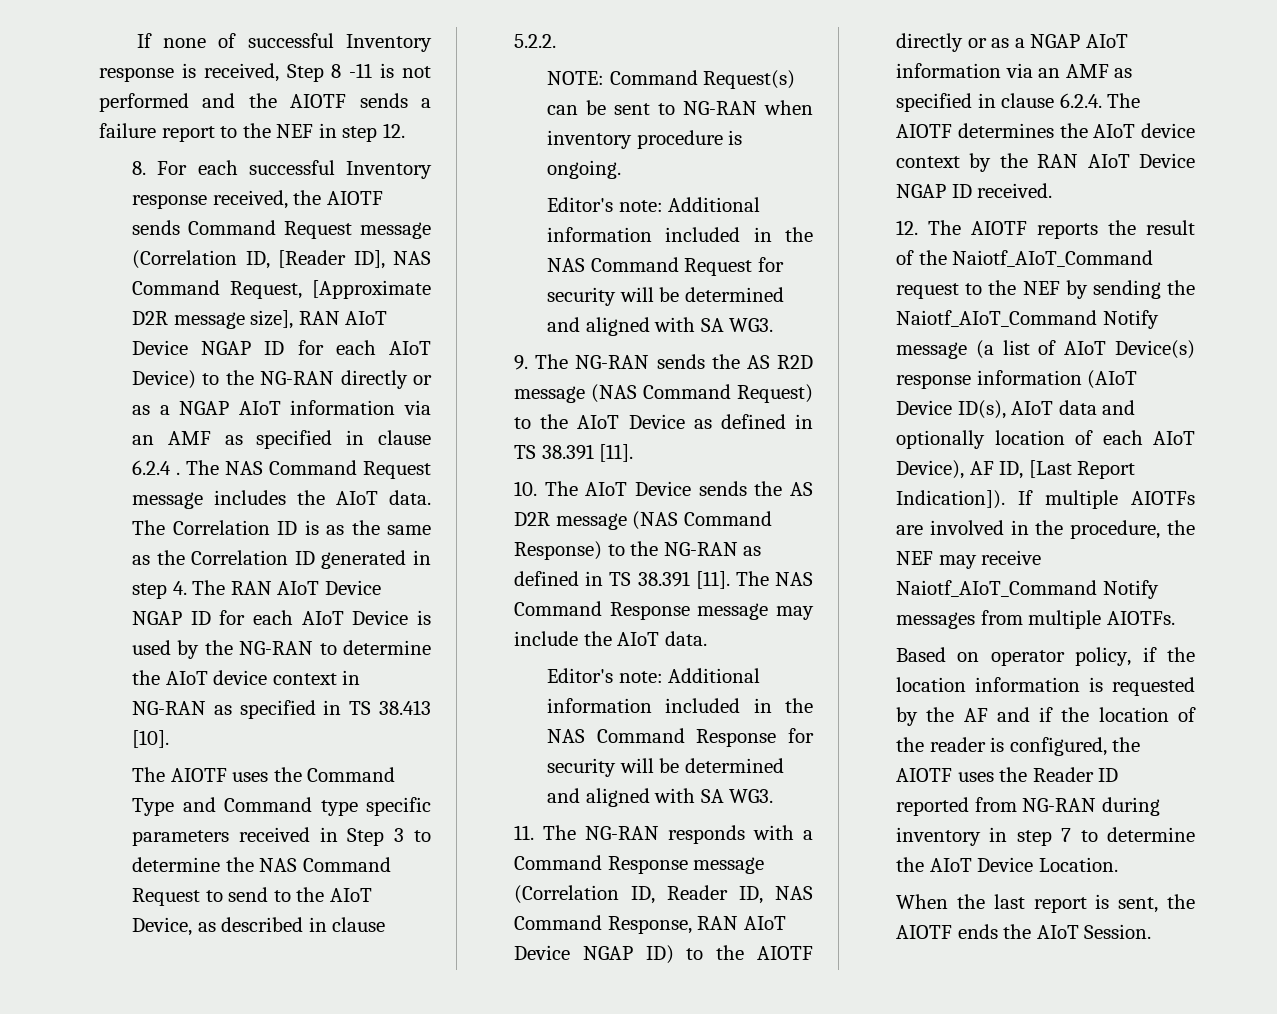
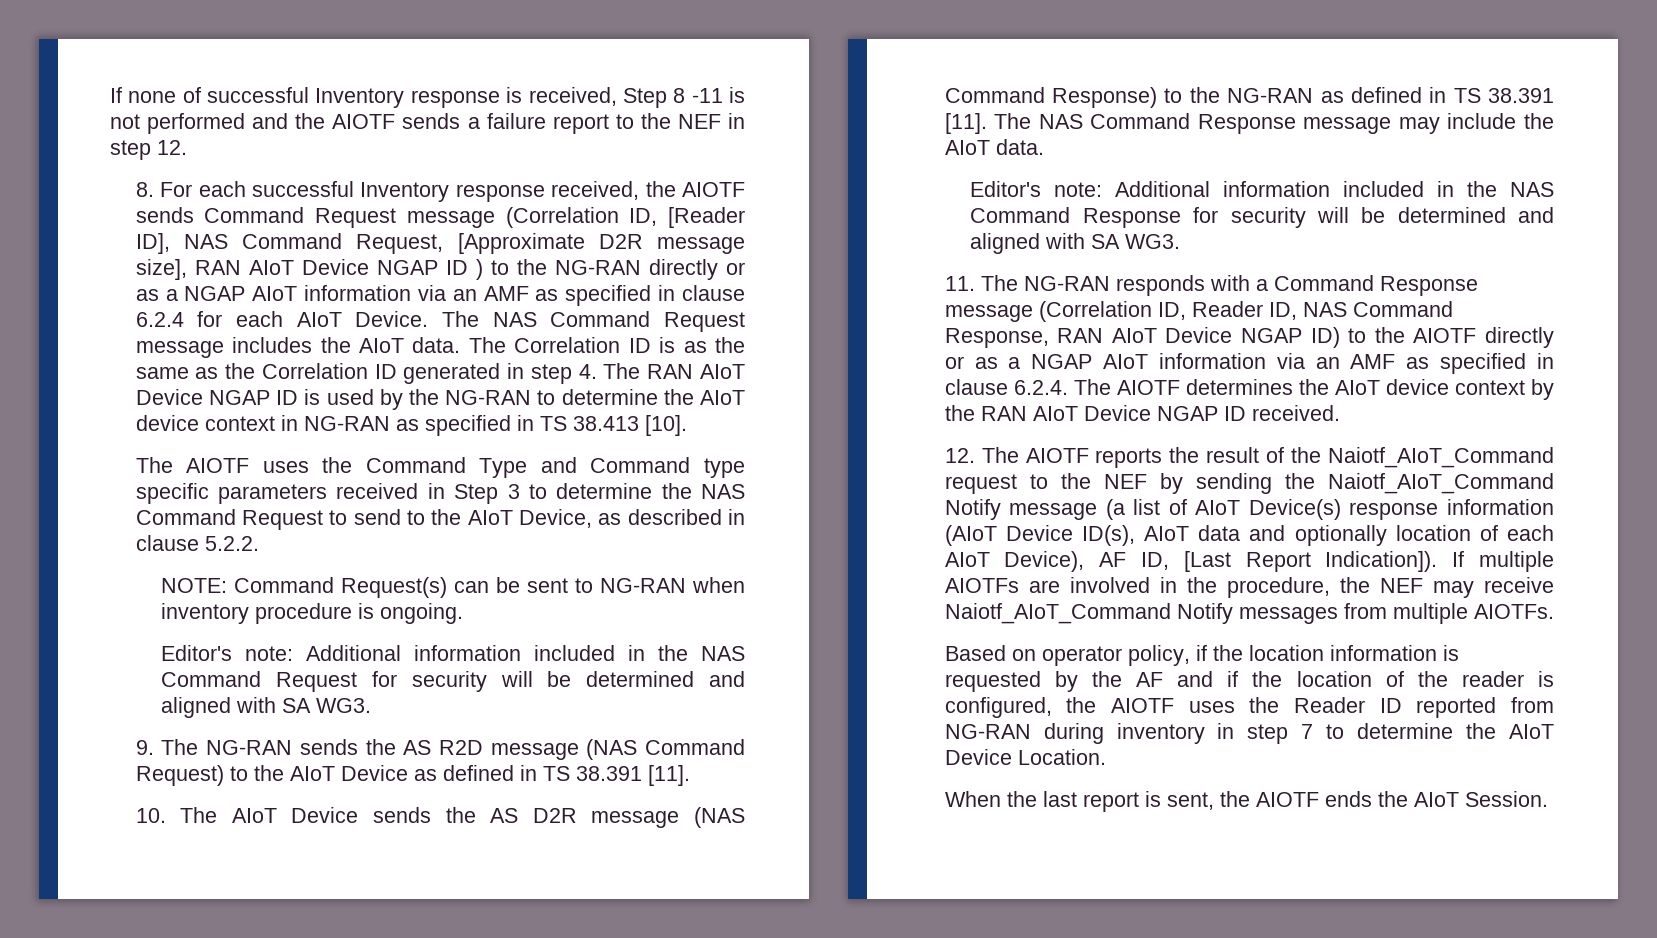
[297,340,431,355] [132,370,197,389] for each AIoT Device) -> [475,259,483,280] )
[176,472,181,475] . -> [197,311,429,327] for each AIoT Device.
[219,610,409,625] for each AIoT Device -> (299, 397) none

